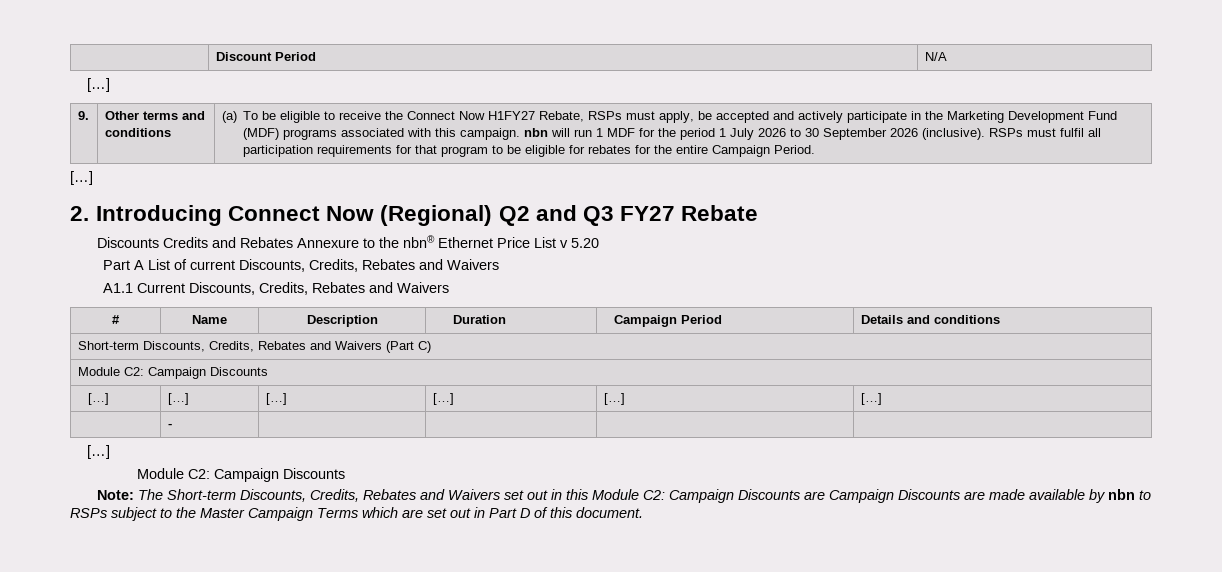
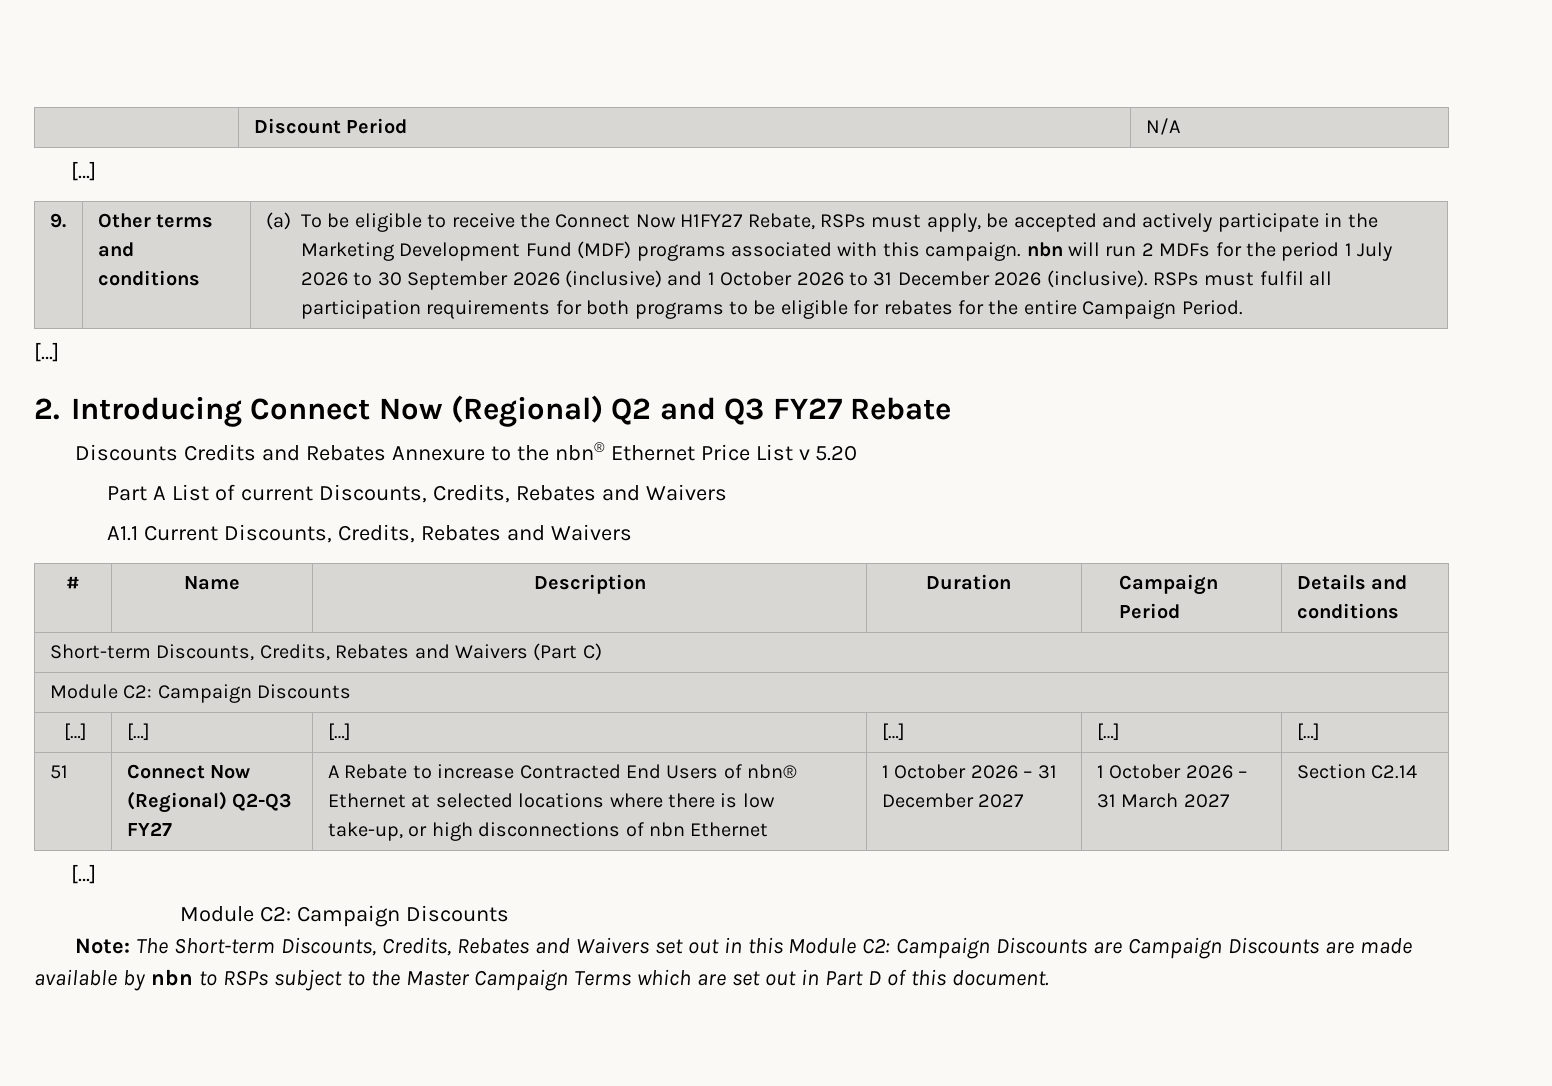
[596,128,636,137] 1 MDF -> [1141,243,1211,257] 2 MDFs
(919, 132) none -> [564,270,1042,288] (inclusive) and 1 October 2026 to 31 December 2026
[415,145,489,157] that program -> [586,300,724,319] both programs
[167,423,172,428] | - | | | | -> [49,765,68,779] [126,764,251,779] [126,791,292,813] [126,822,172,836] [327,764,798,779] [327,793,775,808] [327,822,769,841] [881,764,1057,779] [881,793,1025,808] [1096,764,1248,779] [1096,793,1230,808] [1296,764,1418,779] 51 | Connect Now (Regional) Q2-Q3 FY27 | A Rebate to increase Contracted End Users of nbn® Ethernet at selected locations where there is low take-up, or high disconnections of nbn Ethernet | 1 October 2026 – 31 December 2027 | 1 October 2026 – 31 March 2027 | Section C2.14

